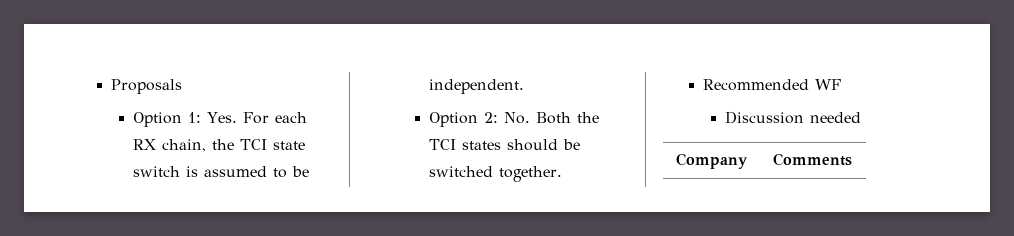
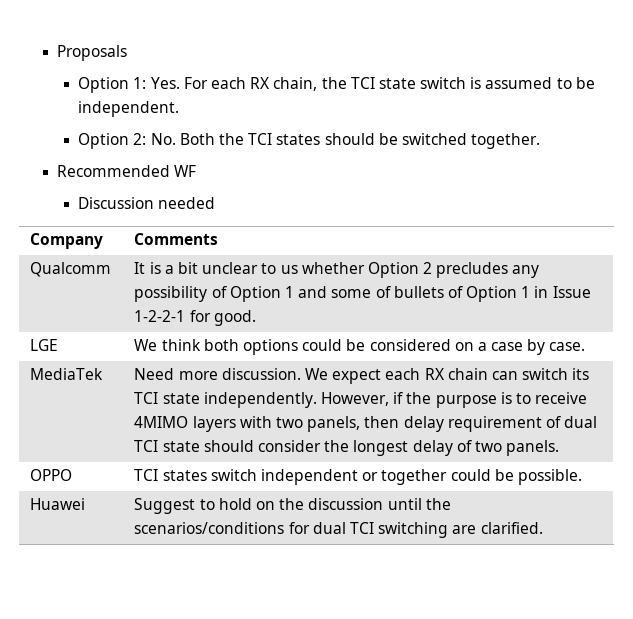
(852, 159) none -> [30,262,112,277] [134,262,540,278] [134,286,591,302] [134,310,256,326] [30,339,59,351] [134,339,586,355] [30,368,104,380] [134,368,590,384] [134,392,588,408] [134,416,598,432] [134,440,560,456] [30,469,73,481] [134,469,582,485] [30,498,86,510] [134,498,451,514] [134,522,543,538] // Qualcomm | It is a bit unclear to us whether Option 2 precludes any possibility of Option 1 and some of bullets of Option 1 in Issue 1-2-2-1 for good. // LGE | We think both options could be considered on a case by case. // MediaTek | Need more discussion. We expect each RX chain can switch its TCI state independently. However, if the purpose is to receive 4MIMO layers with two panels, then delay requirement of dual TCI state should consider the longest delay of two panels. // OPPO | TCI states switch independent or together could be possible. // Huawei | Suggest to hold on the discussion until the scenarios/conditions for dual TCI switching are clarified.

